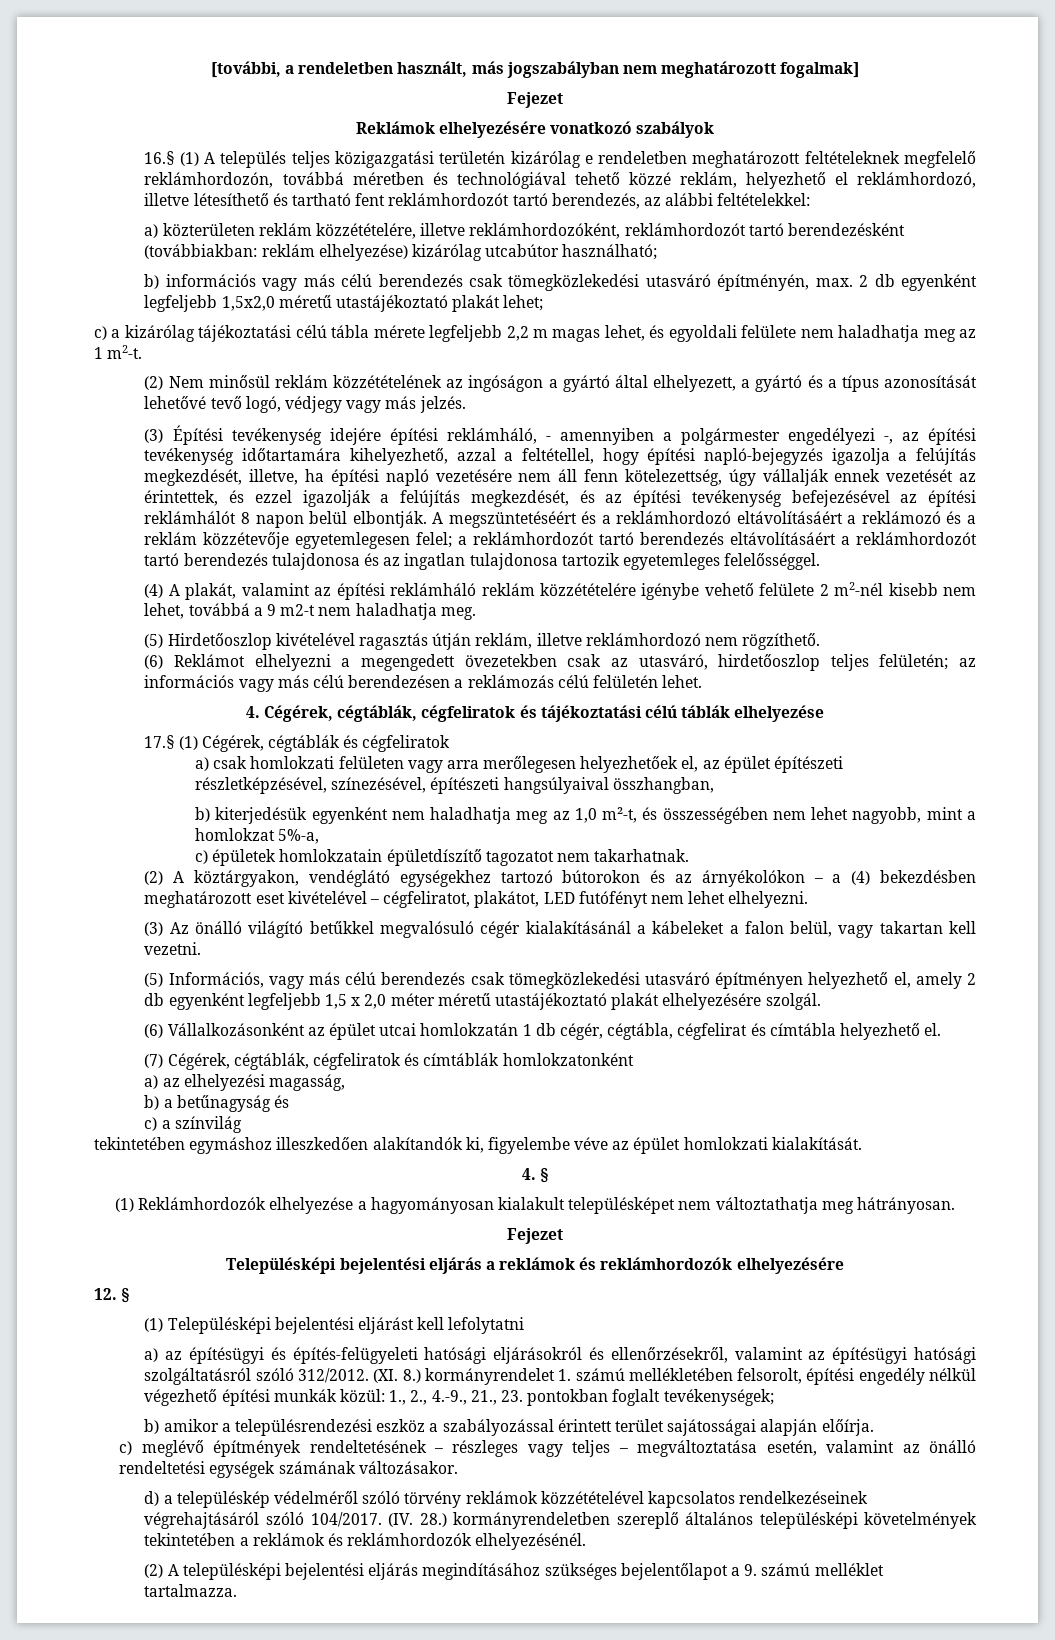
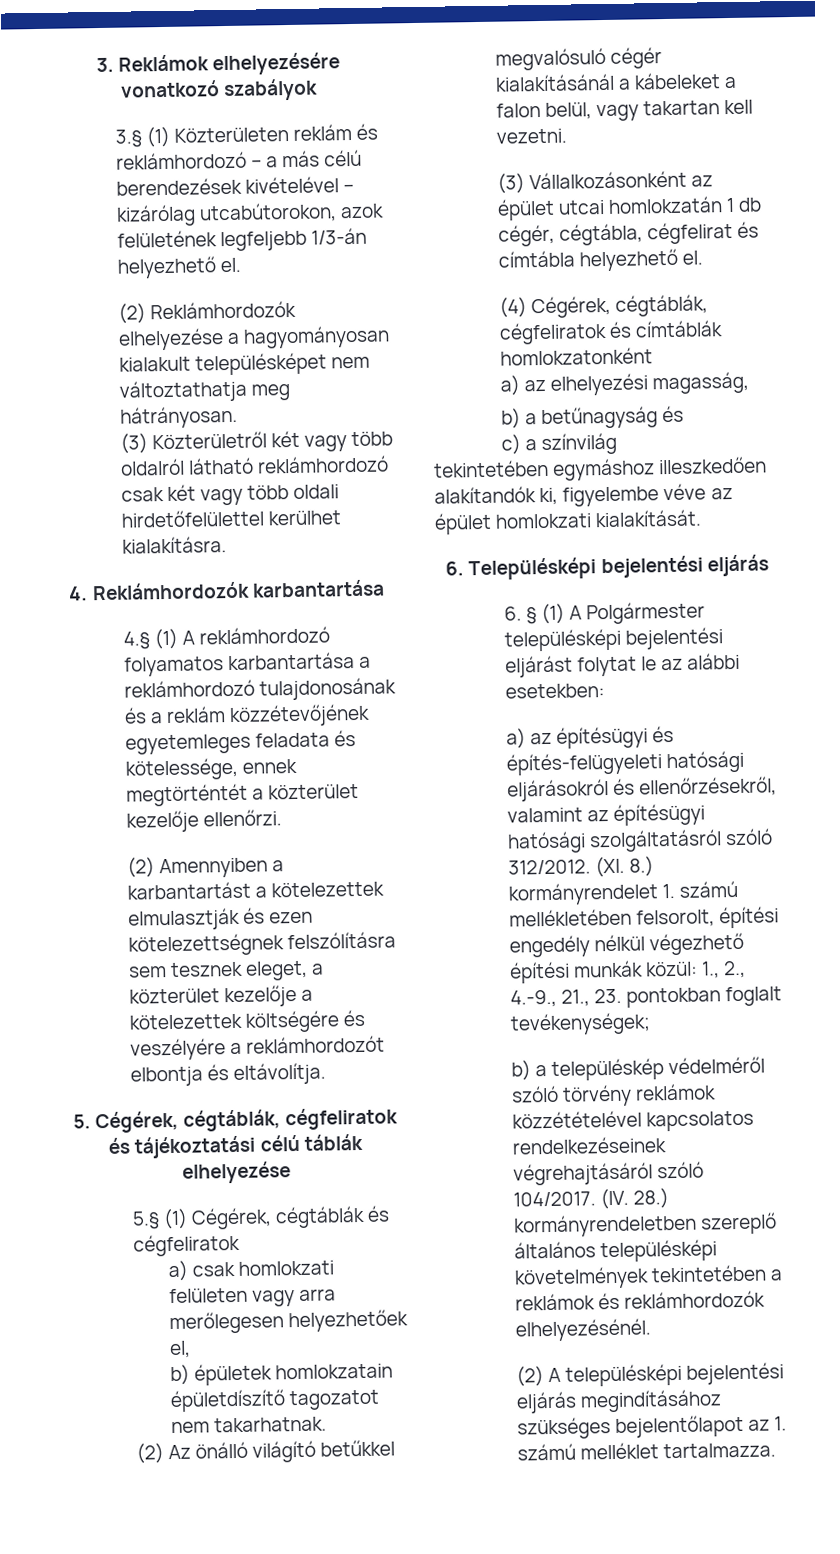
[210,61,860,78] [507,92,563,108] [355,121,715,138] [144,151,976,168] [144,172,976,189] [144,193,811,209] [144,223,905,239] [144,244,658,261] [144,274,978,291] [144,295,544,312] [94,325,977,342] [94,345,143,359] [144,375,977,392] [144,396,466,413] [144,425,977,445] [144,448,976,465] [144,469,977,486] [144,490,976,507] [144,511,976,528] [144,532,977,549] [144,553,821,570] [144,582,977,600] [144,603,476,620] [144,633,821,650] [144,654,977,671] [144,675,703,692] [245,706,260,718] [további, a rendeletben használt, más jogszabályban nem meghatározott fogalmak] // Fejezet // Reklámok elhelyezésére vonatkozó szabályok // 16.§ (1) A település teljes közigazgatási területén kizárólag e rendeletben meghatározott feltételeknek megfelelő reklámhordozón, továbbá méretben és technológiával tehető közzé reklám, helyezhető el reklámhordozó, illetve létesíthető és tartható fent reklámhordozót tartó berendezés, az alábbi feltételekkel: // a) közterületen reklám közzétételére, illetve reklámhordozóként, reklámhordozót tartó berendezésként (továbbiakban: reklám elhelyezése) kizárólag utcabútor használható; // b) információs vagy más célú berendezés csak tömegközlekedési utasváró építményén, max. 2 db egyenként legfeljebb 1,5x2,0 méretű utastájékoztató plakát lehet; // c) a kizárólag tájékoztatási célú tábla mérete legfeljebb 2,2 m magas lehet, és egyoldali felülete nem haladhatja meg az 1 m2-t. // (2) Nem minősül reklám közzétételének az ingóságon a gyártó által elhelyezett, a gyártó és a típus azonosítását lehetővé tevő logó, védjegy vagy más jelzés. // (3) Építési tevékenység idejére építési reklámháló, - amennyiben a polgármester engedélyezi -, az építési tevékenység időtartamára kihelyezhető, azzal a feltétellel, hogy építési napló-bejegyzés igazolja a felújítás megkezdését, illetve, ha építési napló vezetésére nem áll fenn kötelezettség, úgy vállalják ennek vezetését az érintettek, és ezzel igazolják a felújítás megkezdését, és az építési tevékenység befejezésével az építési reklámhálót 8 napon belül elbontják. A megszüntetéséért és a reklámhordozó eltávolításáért a reklámozó és a reklám közzétevője egyetemlegesen felel; a reklámhordozót tartó berendezés eltávolításáért a reklámhordozót tartó berendezés tulajdonosa és az ingatlan tulajdonosa tartozik egyetemleges felelősséggel. // (4) A plakát, valamint az építési reklámháló reklám közzétételére igénybe vehető felülete 2 m2-nél kisebb nem lehet, továbbá a 9 m2-t nem haladhatja meg. // (5) Hirdetőoszlop kivételével ragasztás útján reklám, illetve reklámhordozó nem rögzíthető. // (6) Reklámot elhelyezni a megengedett övezetekben csak az utasváró, hirdetőoszlop teljes felületén; az információs vagy más célú berendezésen a reklámozás célú felületén lehet. // 4. -> [95,52,341,76] [119,78,319,102] [114,123,379,148] [115,149,363,170] [115,176,354,196] [115,202,384,227] [116,227,367,252] [116,256,241,279] [117,300,296,324] [117,325,390,351] [118,352,370,376] [118,379,290,403] [119,405,238,429] [119,430,394,454] [119,455,389,476] [120,484,340,506] [120,509,341,528] [121,536,227,554] [68,579,385,601] [122,626,330,650] [123,652,371,677] [123,677,396,701] [123,703,370,728] [124,730,356,755] [124,757,297,781] [125,783,359,807] [125,809,282,833] [126,857,284,879] [126,881,384,900] [127,907,313,931] [127,931,396,957] [127,960,324,981] [128,984,313,1008] [128,1009,365,1033] [129,1035,385,1061] [129,1062,326,1087] [72,1114,91,1129] 3. Reklámok elhelyezésére vonatkozó szabályok // 3.§ (1) Közterületen reklám és reklámhordozó – a más célú berendezések kivételével – kizárólag utcabútorokon, azok felületének legfeljebb 1/3-án helyezhető el. // (2) Reklámhordozók elhelyezése a hagyományosan kialakult településképet nem változtathatja meg hátrányosan. // (3) Közterületről két vagy több oldalról látható reklámhordozó csak két vagy több oldali hirdetőfelülettel kerülhet kialakításra. // 4. Reklámhordozók karbantartása // 4.§ (1) A reklámhordozó folyamatos karbantartása a reklámhordozó tulajdonosának és a reklám közzétevőjének egyetemleges feladata és kötelessége, ennek megtörténtét a közterület kezelője ellenőrzi. // (2) Amennyiben a karbantartást a kötelezettek elmulasztják és ezen kötelezettségnek felszólításra sem tesznek eleget, a közterület kezelője a kötelezettek költségére és veszélyére a reklámhordozót elbontja és eltávolítja. // 5.
[144,735,175,749] 17.§ -> [131,1211,160,1230] 5.§
[702,756,844,773] [194,777,714,794] [194,807,976,824] [194,828,320,844] [194,850,208,864] az épület építészeti részletképzésével, színezésével, építészeti hangsúlyaival összhangban, // b) kiterjedésük egyenként nem haladhatja meg az 1,0 m²-t, és összességében nem lehet nagyobb, mint a homlokzat 5%-a, // c) -> [169,1364,190,1386] // b)
[173,870,976,887] [144,891,809,908] [144,922,164,936] A köztárgyakon, vendéglátó egységekhez tartozó bútorokon és az árnyékolókon – a (4) bekezdésben meghatározott eset kivételével – cégfeliratot, plakátot, LED futófényt nem lehet elhelyezni. // (3) -> (164, 1453) none
[144,972,976,989] [144,993,821,1010] [144,1024,164,1038] (5) Információs, vagy más célú berendezés csak tömegközlekedési utasváró építményen helyezhető el, amely 2 db egyenként legfeljebb 1,5 x 2,0 méter méretű utastájékoztató plakát elhelyezésére szolgál. // (6) -> [496,173,525,194] (3)
[144,1054,164,1068] (7) -> [498,297,527,318] (4)
[521,1168,549,1183] [115,1197,955,1214] [507,1228,563,1244] [226,1257,844,1274] [94,1288,130,1303] [144,1317,525,1334] 4. § // (1) Reklámhordozók elhelyezése a hagyományosan kialakult településképet nem változtathatja meg hátrányosan. // Fejezet // Településképi bejelentési eljárás a reklámok és reklámhordozók elhelyezésére // 12. § // (1) Településképi bejelentési eljárást kell lefolytatni -> [445,554,769,581] [503,601,706,625] [503,627,723,652] [504,652,741,678] [504,683,605,699] 6. Településképi bejelentési eljárás // 6. § (1) A Polgármester településképi bejelentési eljárást folytat le az alábbi esetekben:
[163,1419,874,1436] [119,1440,976,1457] [119,1461,458,1478] [144,1491,160,1506] amikor a településrendezési eszköz a szabályozással érintett terület sajátosságai alapján előírja. // c) meglévő építmények rendeltetésének – részleges vagy teljes – megváltoztatása esetén, valamint az önálló rendeltetési egységek számának változásakor. // d) -> (531, 1070) none
[730,1564,758,1576] a 9. -> [747,1416,787,1431] az 1.

